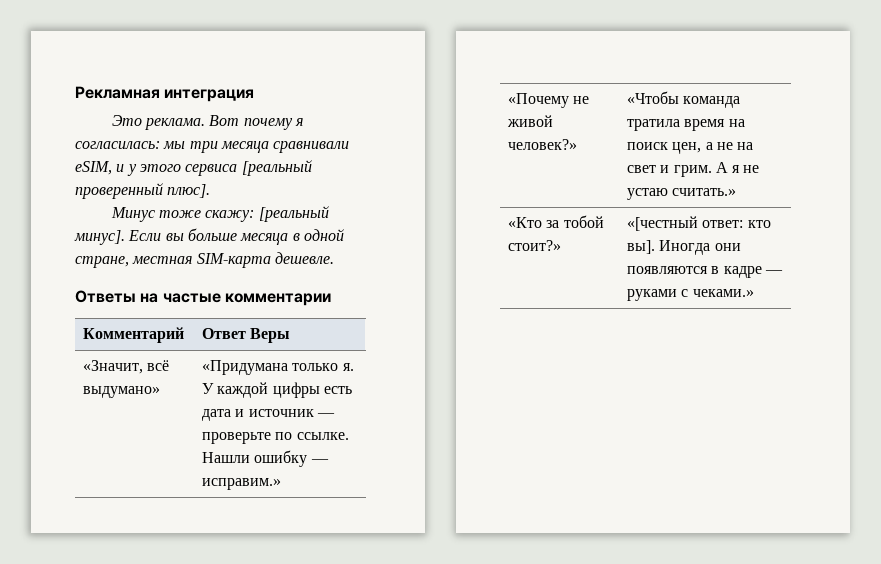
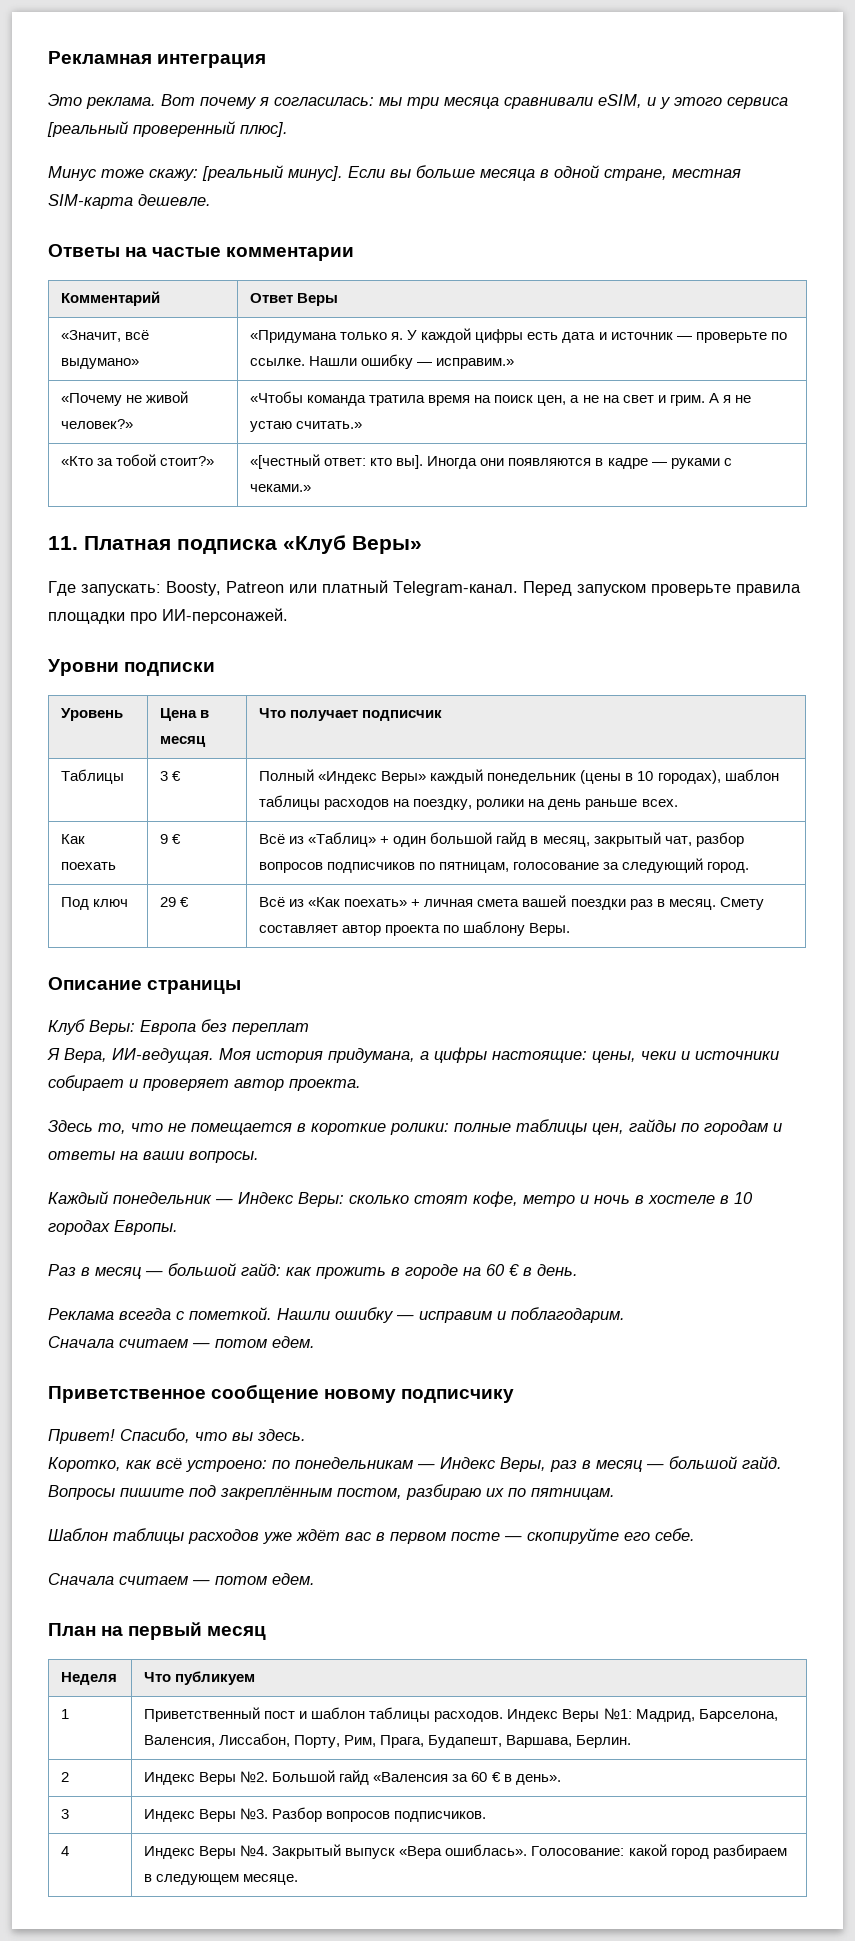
(754, 293) none -> [48,535,422,554] [48,580,801,596] [48,608,288,624] [48,659,216,676] [61,708,124,721] [160,708,210,721] [160,736,207,747] [259,708,443,721] [61,769,125,784] [160,771,182,781] [259,769,779,784] [259,795,678,810] [61,834,86,844] [61,862,117,870] [160,834,182,844] [259,832,744,847] [259,858,750,873] [61,897,129,910] [160,897,190,907] [259,895,764,910] [259,921,571,936] [48,977,242,994] [48,1019,309,1035] [47,1047,779,1063] [48,1075,361,1091] [48,1119,782,1135] [48,1151,259,1163] [48,1191,753,1207] [48,1220,178,1235] [48,1263,578,1279] [48,1307,625,1323] [48,1336,315,1348] [48,1384,515,1403] [48,1428,306,1444] [48,1456,782,1472] [48,1484,615,1500] [48,1528,695,1544] [48,1573,315,1585] [48,1622,267,1640] [61,1672,118,1685] [144,1671,256,1685] [61,1709,70,1719] [144,1707,778,1722] [144,1733,632,1748] [61,1772,70,1782] [144,1770,561,1785] [61,1809,70,1819] [144,1807,487,1822] [61,1846,70,1856] [144,1844,787,1859] [144,1874,299,1885] // 11. Платная подписка «Клуб Веры» // Где запускать: Boosty, Patreon или платный Telegram-канал. Перед запуском проверьте правила площадки про ИИ-персонажей. // Уровни подписки // Уровень | Цена в месяц | Что получает подписчик // Таблицы | 3 € | Полный «Индекс Веры» каждый понедельник (цены в 10 городах), шаблон таблицы расходов на поездку, ролики на день раньше всех. // Как поехать | 9 € | Всё из «Таблиц» + один большой гайд в месяц, закрытый чат, разбор вопросов подписчиков по пятницам, голосование за следующий город. // Под ключ | 29 € | Всё из «Как поехать» + личная смета вашей поездки раз в месяц. Смету составляет автор проекта по шаблону Веры. // Описание страницы // Клуб Веры: Европа без переплат // Я Вера, ИИ-ведущая. Моя история придумана, а цифры настоящие: цены, чеки и источники собирает и проверяет автор проекта. // Здесь то, что не помещается в короткие ролики: полные таблицы цен, гайды по городам и ответы на ваши вопросы. // Каждый понедельник — Индекс Веры: сколько стоят кофе, метро и ночь в хостеле в 10 городах Европы. // Раз в месяц — большой гайд: как прожить в городе на 60 € в день. // Реклама всегда с пометкой. Нашли ошибку — исправим и поблагодарим. // Сначала считаем — потом едем. // Приветственное сообщение новому подписчику // Привет! Спасибо, что вы здесь. // Коротко, как всё устроено: по понедельникам — Индекс Веры, раз в месяц — большой гайд. Вопросы пишите под закреплённым постом, разбираю их по пятницам. // Шаблон таблицы расходов уже ждёт вас в первом посте — скопируйте его себе. // Сначала считаем — потом едем. // План на первый месяц // Неделя | Что публикуем // 1 | Приветственный пост и шаблон таблицы расходов. Индекс Веры №1: Мадрид, Барселона, Валенсия, Лиссабон, Порту, Рим, Прага, Будапешт, Варшава, Берлин. // 2 | Индекс Веры №2. Большой гайд «Валенсия за 60 € в день». // 3 | Индекс Веры №3. Разбор вопросов подписчиков. // 4 | Индекс Веры №4. Закрытый выпуск «Вера ошиблась». Голосование: какой город разбираем в следующем месяце.

